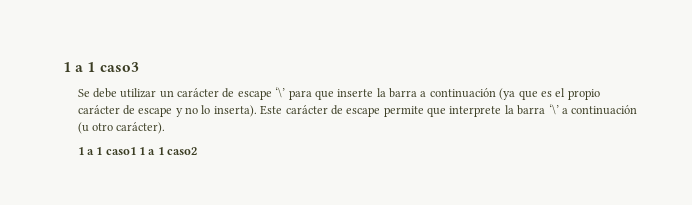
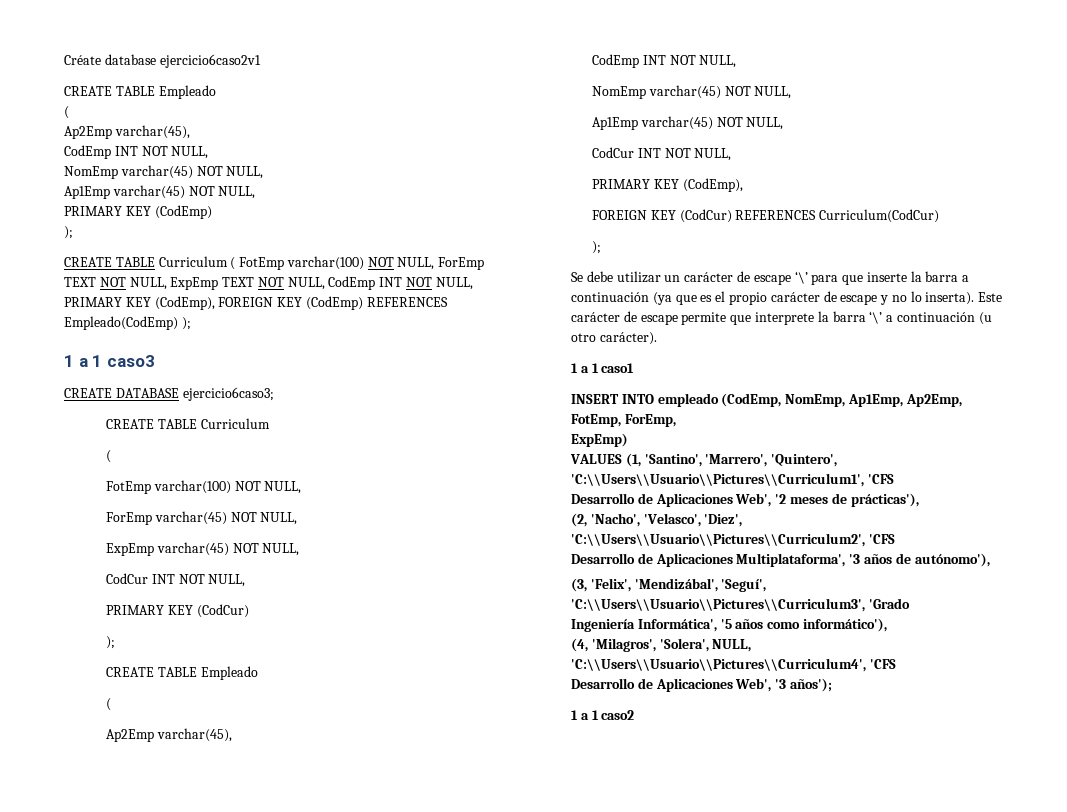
[63,62,139,72] 1 a 1 caso3 -> [64,54,261,68] [64,85,216,99] [64,106,69,119] [64,125,190,139] [64,145,209,159] [64,165,264,179] [64,185,256,199] [64,205,212,219] [64,226,73,239] [64,256,485,270] [64,276,473,290] [64,296,448,310] [64,316,191,330] [64,355,155,367] [64,387,274,401] [106,418,270,429] [106,450,112,463] [106,480,302,494] [106,511,298,525] [106,542,300,556] [106,573,246,587] [106,604,249,618] [106,636,116,649] [106,666,258,680] [106,698,112,711] [106,728,232,742] [592,54,737,68] [592,85,792,99] [592,116,784,130] [592,147,732,161] [592,178,743,192] [592,209,940,223] [592,241,602,254] Créate database ejercicio6caso2v1 // CREATE TABLE Empleado // ( // Ap2Emp varchar(45), // CodEmp INT NOT NULL, // NomEmp varchar(45) NOT NULL, // Ap1Emp varchar(45) NOT NULL, // PRIMARY KEY (CodEmp) // ); // CREATE TABLE Curriculum ( FotEmp varchar(100) NOT NULL, ForEmp TEXT NOT NULL, ExpEmp TEXT NOT NULL, CodEmp INT NOT NULL, PRIMARY KEY (CodEmp), FOREIGN KEY (CodEmp) REFERENCES Empleado(CodEmp) ); // 1 a 1 caso3 // CREATE DATABASE ejercicio6caso3; // CREATE TABLE Curriculum // ( // FotEmp varchar(100) NOT NULL, // ForEmp varchar(45) NOT NULL, // ExpEmp varchar(45) NOT NULL, // CodCur INT NOT NULL, // PRIMARY KEY (CodCur) // ); // CREATE TABLE Empleado // ( // Ap2Emp varchar(45), // CodEmp INT NOT NULL, // NomEmp varchar(45) NOT NULL, // Ap1Emp varchar(45) NOT NULL, // CodCur INT NOT NULL, // PRIMARY KEY (CodEmp), // FOREIGN KEY (CodCur) REFERENCES Curriculum(CodCur) // );
(136, 151) none -> [571,393,962,407] [571,414,676,427] [571,433,629,447] [570,453,838,467] [571,473,894,487] [571,493,919,507] [571,513,743,527] [571,533,895,547] [571,553,990,567] [571,578,767,592] [571,598,910,612] [571,618,887,632] [571,638,752,652] [571,658,896,672] [571,678,832,692] // INSERT INTO empleado (CodEmp, NomEmp, Ap1Emp, Ap2Emp, FotEmp, ForEmp, // ExpEmp) // VALUES (1, 'Santino', 'Marrero', 'Quintero', 'C:\\Users\\Usuario\\Pictures\\Curriculum1', 'CFS // Desarrollo de Aplicaciones Web', '2 meses de prácticas'), // (2, 'Nacho', 'Velasco', 'Diez', 'C:\\Users\\Usuario\\Pictures\\Curriculum2', 'CFS // Desarrollo de Aplicaciones Multiplataforma', '3 años de autónomo'), // (3, 'Felix', 'Mendizábal', 'Seguí', 'C:\\Users\\Usuario\\Pictures\\Curriculum3', 'Grado // Ingeniería Informática', '5 años como informático'), // (4, 'Milagros', 'Solera', NULL, 'C:\\Users\\Usuario\\Pictures\\Curriculum4', 'CFS // Desarrollo de Aplicaciones Web', '3 años'); //

